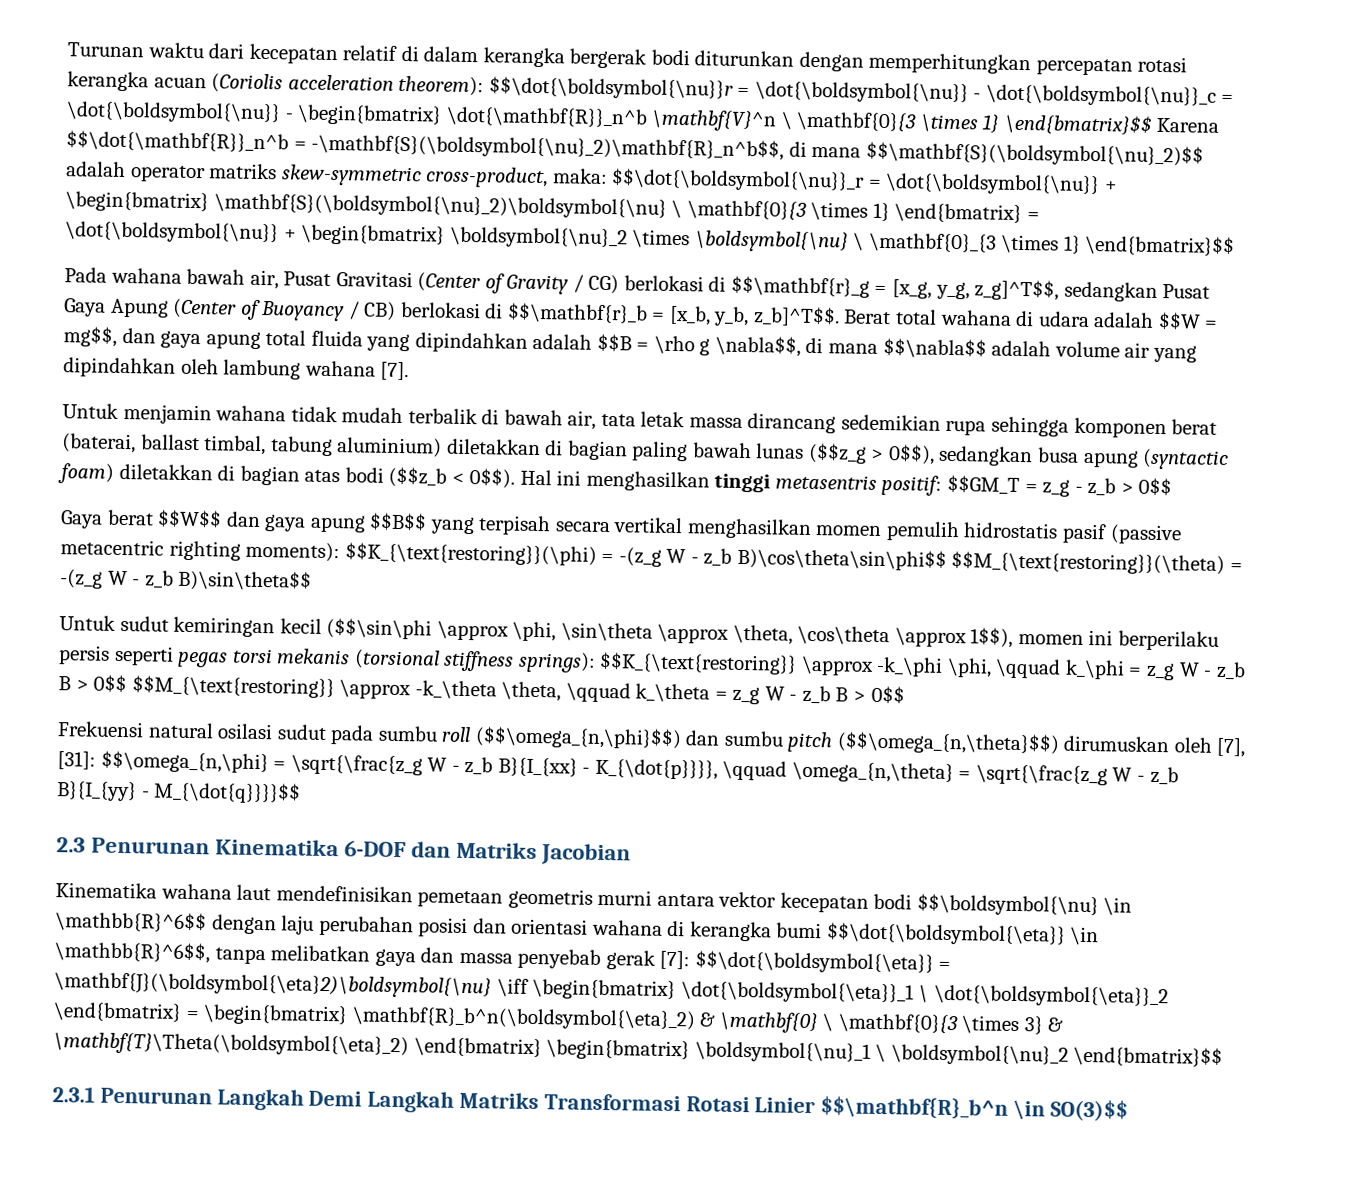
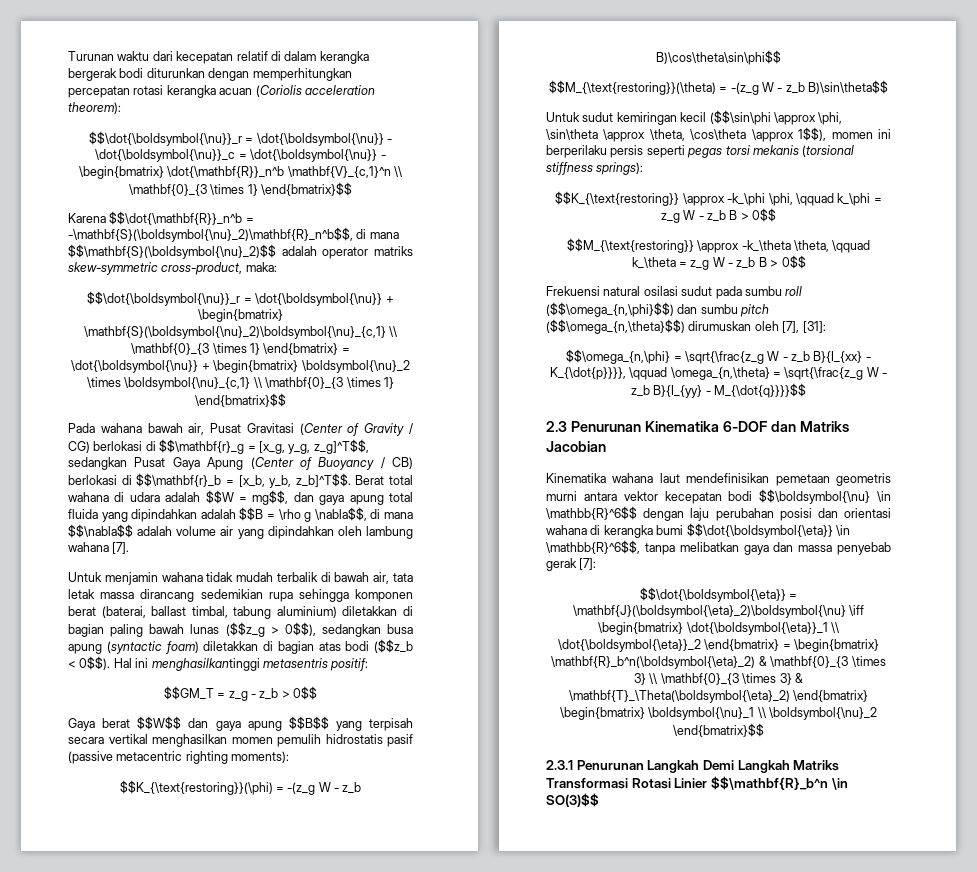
[488,76,734,100] $$\dot{\boldsymbol{\nu}}r -> [88,131,242,146] // $$\dot{\boldsymbol{\nu}}_r
[651,109,1153,136] \mathbf{V}^n \ \mathbf{0}{3 \times 1} \end{bmatrix}$$ -> [287,166,403,178] [128,182,353,196] \mathbf{V}_{c,1}^n \\ \mathbf{0}_{3 \times 1} \end{bmatrix}$$ //
(608, 176) none -> (277, 267) //
[213,193,807,221] \mathbf{S}(\boldsymbol{\nu}_2)\boldsymbol{\nu} \ \mathbf{0}{3 -> [83,326,398,339] [131,343,210,355] \mathbf{S}(\boldsymbol{\nu}_2)\boldsymbol{\nu}_{c,1} \\ \mathbf{0}_{3
[694,230,865,253] \boldsymbol{\nu} \ -> [124,377,262,390] \boldsymbol{\nu}_{c,1} \\
[585,470,772,493] menghasilkan tinggi -> [151,658,260,671] menghasilkantinggi
(943, 485) none -> (369, 664) //
(341, 552) none -> (290, 757) //
(947, 559) none -> (781, 57) //
(596, 662) none -> (644, 168) //
(128, 683) none -> (777, 215) //
(96, 760) none -> (826, 327) //
(691, 960) none -> (597, 564) //
[54,972,492,999] \mathbf{J}(\boldsymbol{\eta}2)\boldsymbol{\nu} -> [572,605,846,618] \mathbf{J}(\boldsymbol{\eta}_2)\boldsymbol{\nu}
[918,984,930,1003] \ -> [830,622,839,633] \\
[718,1011,958,1035] \mathbf{0} \ \mathbf{0}{3 -> [770,656,886,668] [634,673,739,685] \mathbf{0}_{3 \times 3} \\ \mathbf{0}_{3
[53,1032,409,1058] \mathbf{T}\Theta(\boldsymbol{\eta}_2) -> [568,690,790,703] \mathbf{T}_\Theta(\boldsymbol{\eta}_2)
[875,1043,887,1063] \ -> [757,707,766,718] \\

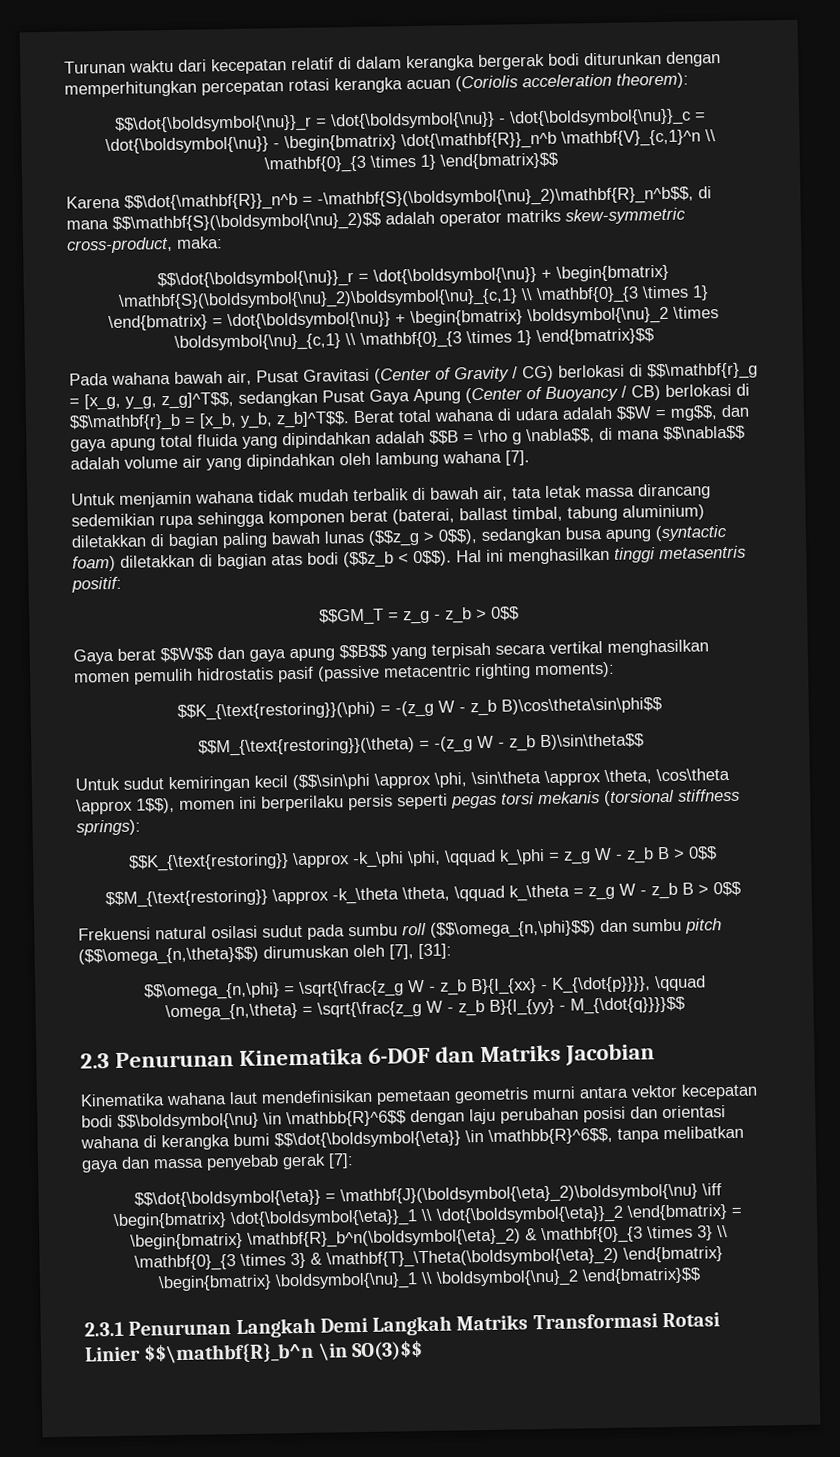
[151,658,260,671] menghasilkantinggi -> [508,547,656,565] menghasilkan tinggi

